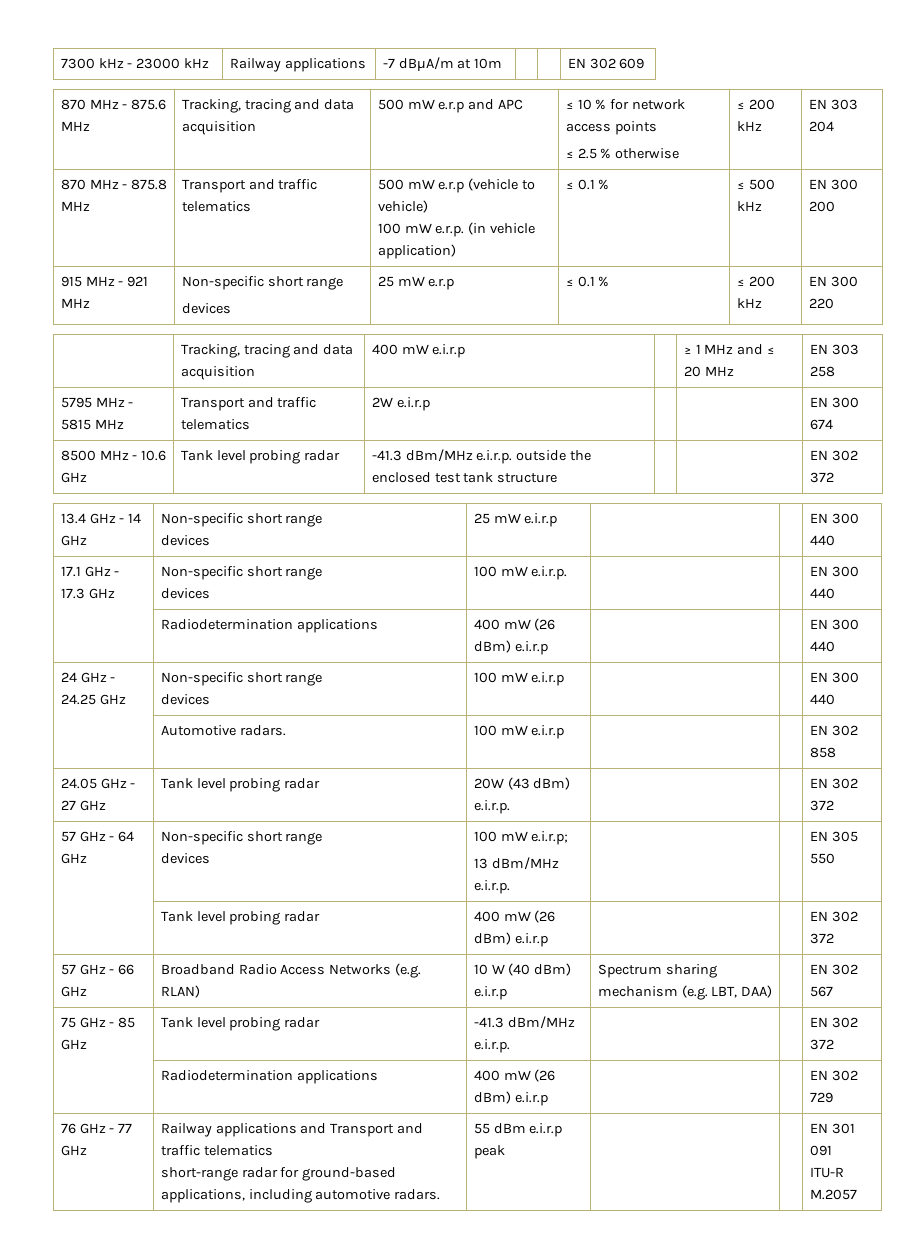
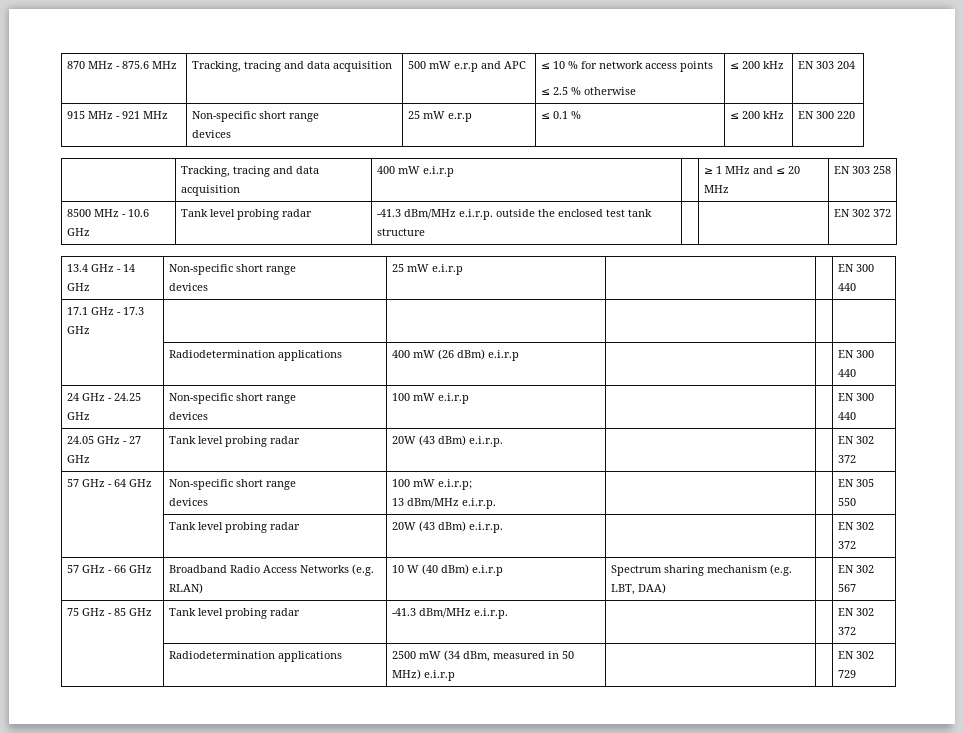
[60,58,210,69] [229,58,366,72] [382,57,503,71] [567,58,645,69] 7300 kHz - 23000 kHz | Railway applications | -7 dBµA/m at 10m | | | EN 302 609 // -> (66, 65) none
[60,179,168,190] [60,201,90,211] [181,179,318,193] [181,201,251,212] [377,178,536,193] [377,200,428,213] [377,222,536,237] [377,244,456,259] [565,179,610,190] [736,179,775,190] [736,201,762,211] [808,179,858,190] [808,201,835,212] // 870 MHz - 875.8 MHz | Transport and traffic telematics | 500 mW e.r.p (vehicle to vehicle) // 100 mW e.r.p. (in vehicle application) | ≤ 0.1 % | ≤ 500 kHz | EN 300 200 -> (855, 65) none
[60,397,134,408] [60,419,124,430] [180,397,317,411] [180,419,250,430] [371,397,430,411] [809,397,859,408] [809,419,833,430] // 5795 MHz - 5815 MHz | Transport and traffic telematics | 2W e.i.r.p | | | EN 300 674 -> (891, 170) none
[160,566,323,580] [160,588,210,599] [473,566,568,580] [809,566,859,577] [809,588,835,599] Non-specific short range // devices | 100 mW e.i.r.p. | | | EN 300 440 -> (90, 330) | | | |
[160,725,286,736] [473,725,565,739] [809,725,858,736] [809,747,836,758] // | Automotive radars. | 100 mW e.i.r.p | | | EN 302 858 -> (856, 416) none
[473,910,556,923] [473,932,548,947] 400 mW (26 dBm) e.i.r.p -> [391,521,503,533] 20W (43 dBm) e.i.r.p.
[473,1069,556,1082] [473,1091,548,1106] [809,1070,858,1081] [809,1092,833,1103] [60,1123,133,1134] [60,1145,87,1156] [160,1123,424,1137] [160,1145,273,1156] [160,1167,397,1181] [160,1189,441,1203] [473,1123,563,1137] [473,1145,505,1159] [809,1123,855,1134] [809,1145,832,1156] [809,1167,844,1178] [809,1189,857,1200] 400 mW (26 dBm) e.i.r.p | | | EN 302 729 // 76 GHz - 77 GHz | Railway applications and Transport and traffic telematics // short-range radar for ground-based applications, including automotive radars. | 55 dBm e.i.r.p peak | | | EN 301 091 // ITU-R M.2057 -> [391,650,574,662] [391,669,455,681] [837,651,874,659] [837,670,856,678] 2500 mW (34 dBm, measured in 50 MHz) e.i.r.p | | | EN 302 729

